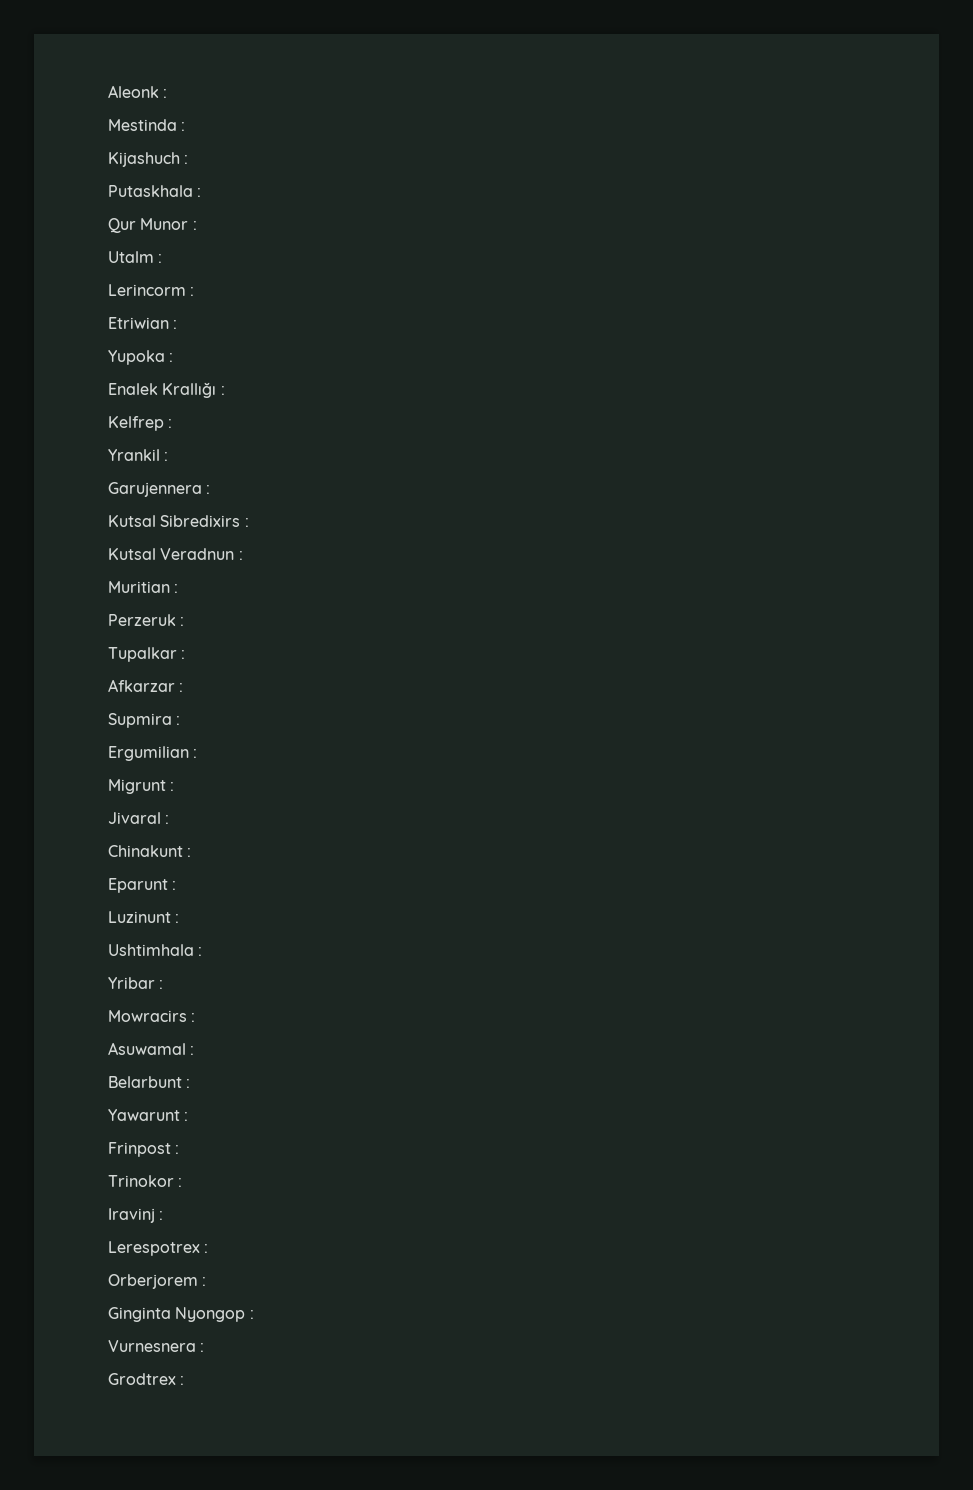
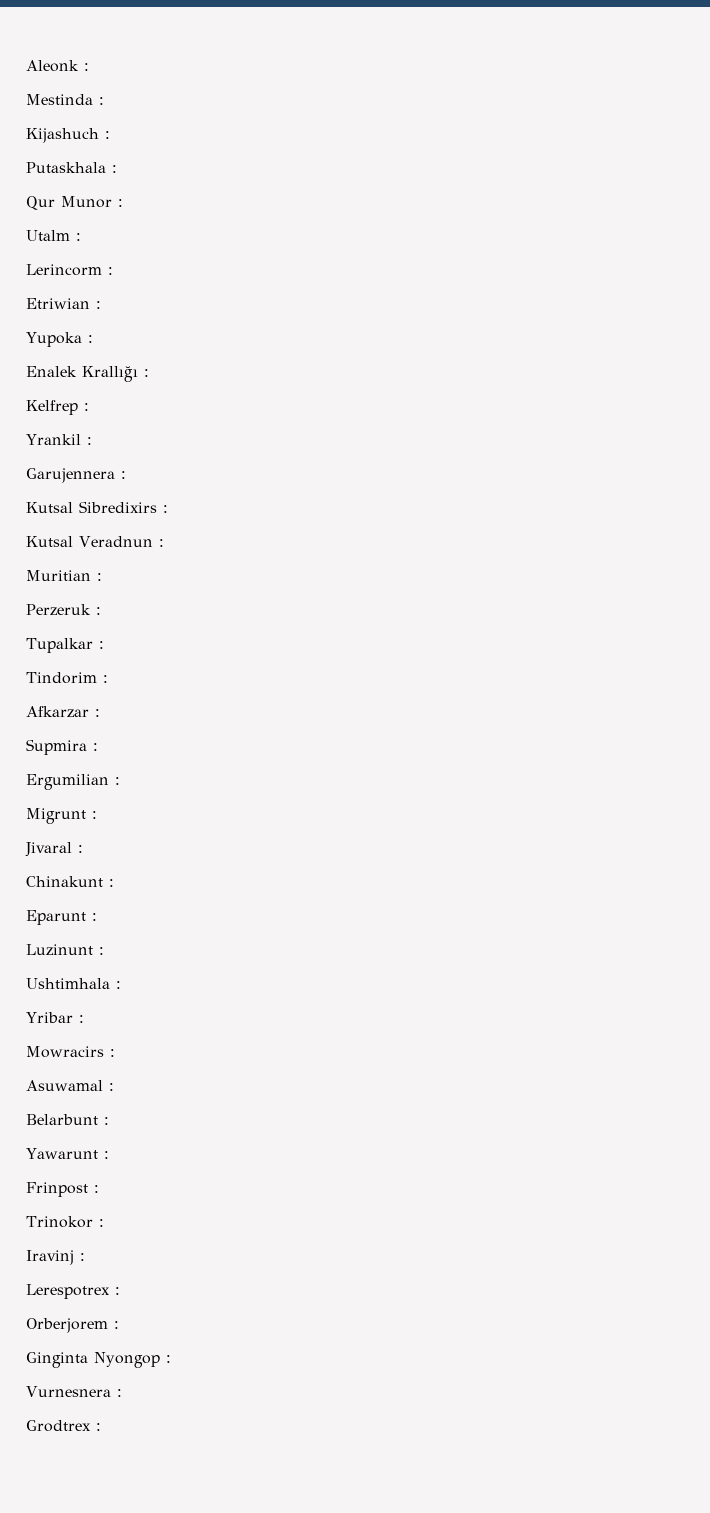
(186, 654) none -> [26,672,108,684] // Tindorim :

